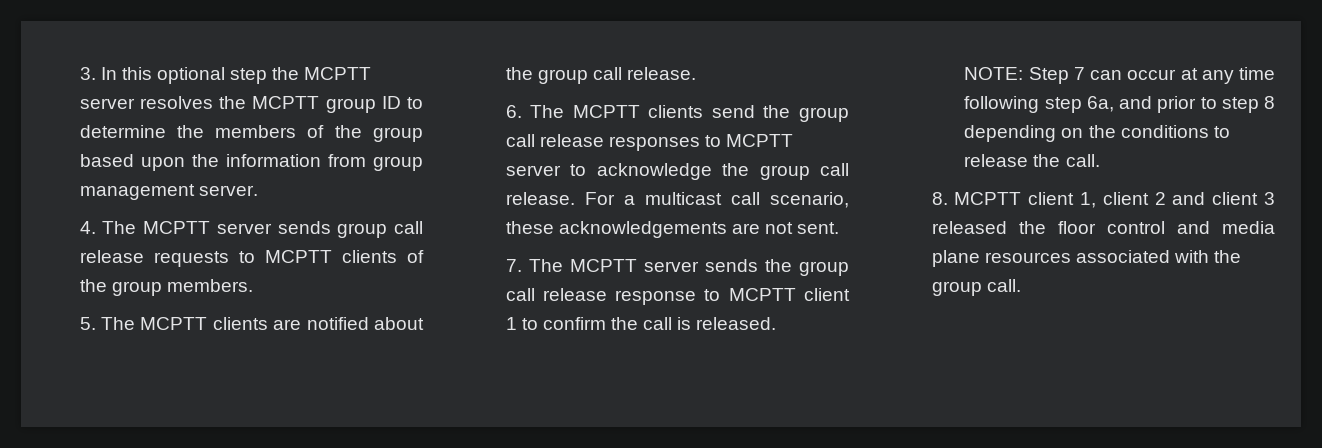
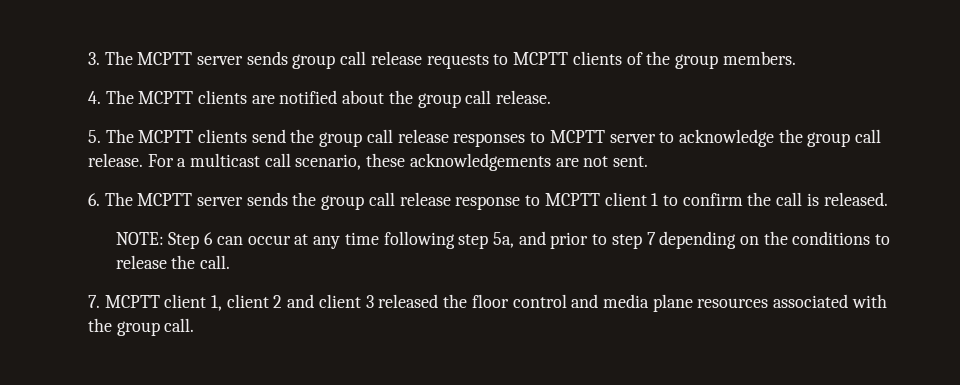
[100,67,372,84] [79,96,424,113] [79,125,424,142] [79,154,423,171] [79,184,258,200] [79,221,96,234] In this optional step the MCPTT server resolves the MCPTT group ID to determine the members of the group based upon the information from group management server. // 4. -> (100, 58) none
[79,317,96,330] 5. -> [87,91,101,104] 4.
[505,105,522,118] 6. -> [87,130,101,143] 5.
[505,259,522,272] 7. -> [87,193,100,206] 6.
[1073,67,1085,80] 7 -> [204,232,214,245] 6
[1086,96,1114,112] 6a, -> [492,232,514,248] 5a,
[1264,96,1275,109] 8 -> [646,232,656,245] 7
[931,192,948,205] 8. -> [87,295,100,308] 7.

